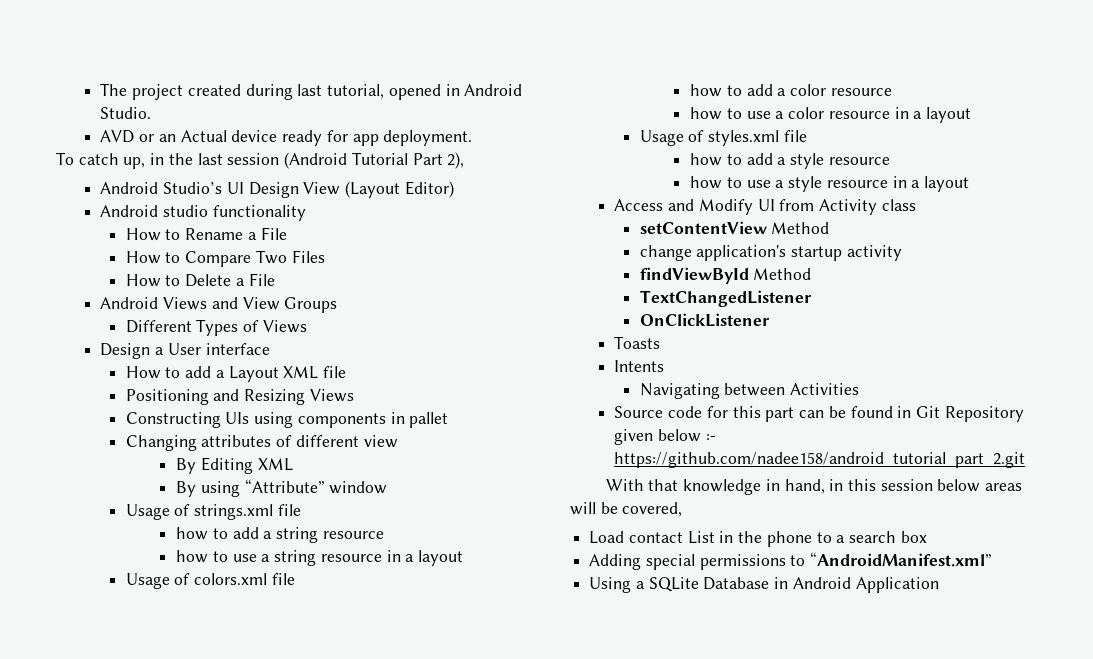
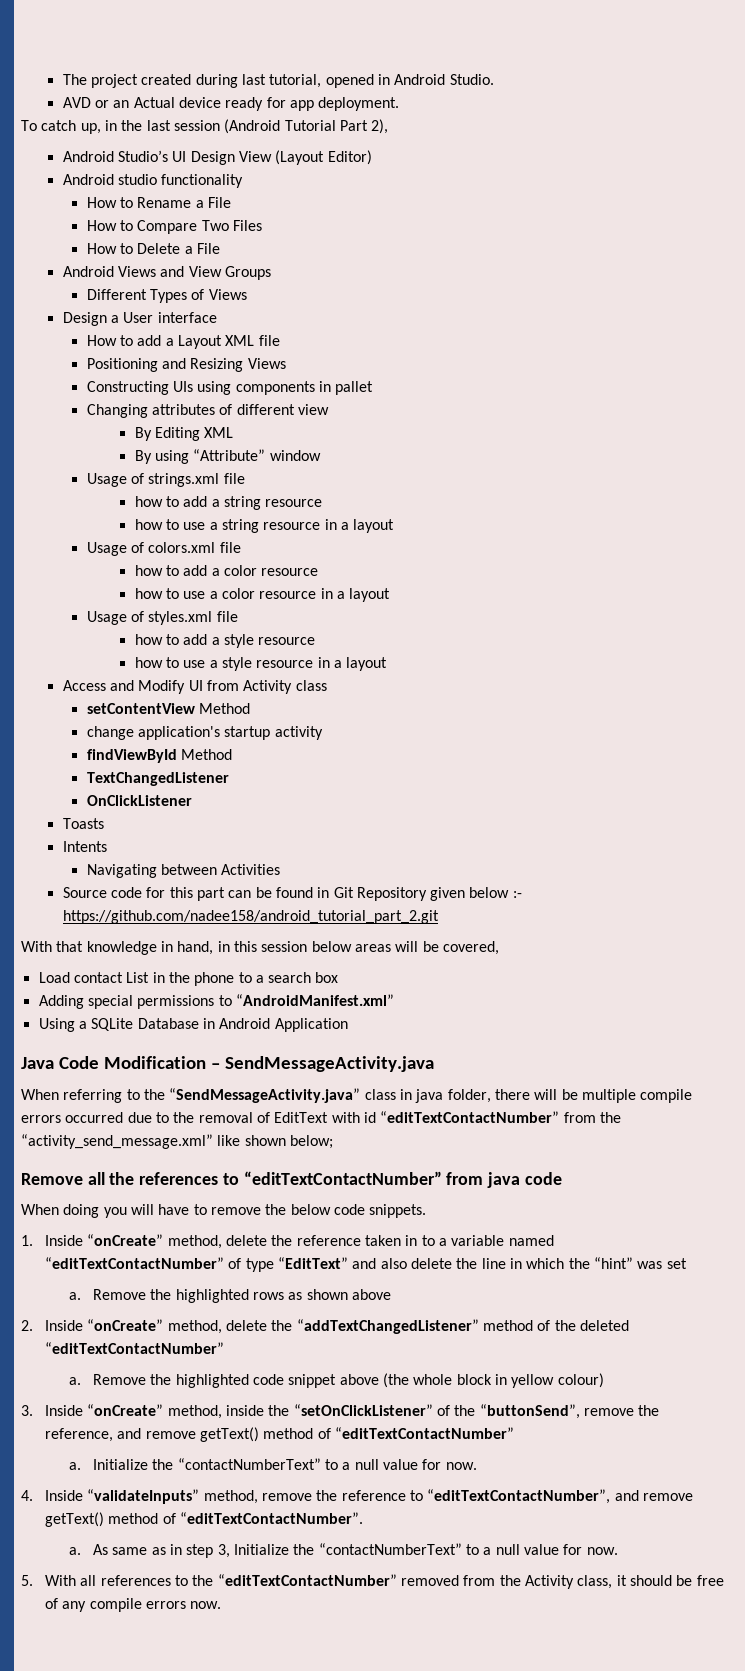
(939, 585) none -> [21,1056,434,1072] [21,1088,693,1103] [21,1111,621,1123] [21,1134,333,1149] [21,1171,562,1188] [21,1204,427,1218] [21,1234,554,1249] [45,1257,687,1272] [69,1289,392,1303] [21,1319,629,1334] [45,1342,225,1354] [69,1373,604,1388] [21,1404,660,1419] [45,1427,514,1442] [69,1458,477,1470] [21,1489,693,1504] [45,1512,363,1527] [69,1543,618,1558] [21,1574,724,1589] [45,1598,222,1612] // Java Code Modification – SendMessageActivity.java // When referring to the “SendMessageActivity.java” class in java folder, there will be multiple compile errors occurred due to the removal of EditText with id “editTextContactNumber” from the “activity_send_message.xml” like shown below; // Remove all the references to “editTextContactNumber” from java code // When doing you will have to remove the below code snippets. // 1. Inside “onCreate” method, delete the reference taken in to a variable named “editTextContactNumber” of type “EditText” and also delete the line in which the “hint” was set // a. Remove the highlighted rows as shown above // 2. Inside “onCreate” method, delete the “addTextChangedListener” method of the deleted “editTextContactNumber” // a. Remove the highlighted code snippet above (the whole block in yellow colour) // 3. Inside “onCreate” method, inside the “setOnClickListener” of the “buttonSend”, remove the reference, and remove getText() method of “editTextContactNumber” // a. Initialize the “contactNumberText” to a null value for now. // 4. Inside “validateInputs” method, remove the reference to “editTextContactNumber”, and remove getText() method of “editTextContactNumber”. // a. As same as in step 3, Initialize the “contactNumberText” to a null value for now. // 5. With all references to the “editTextContactNumber” removed from the Activity class, it should be free of any compile errors now.

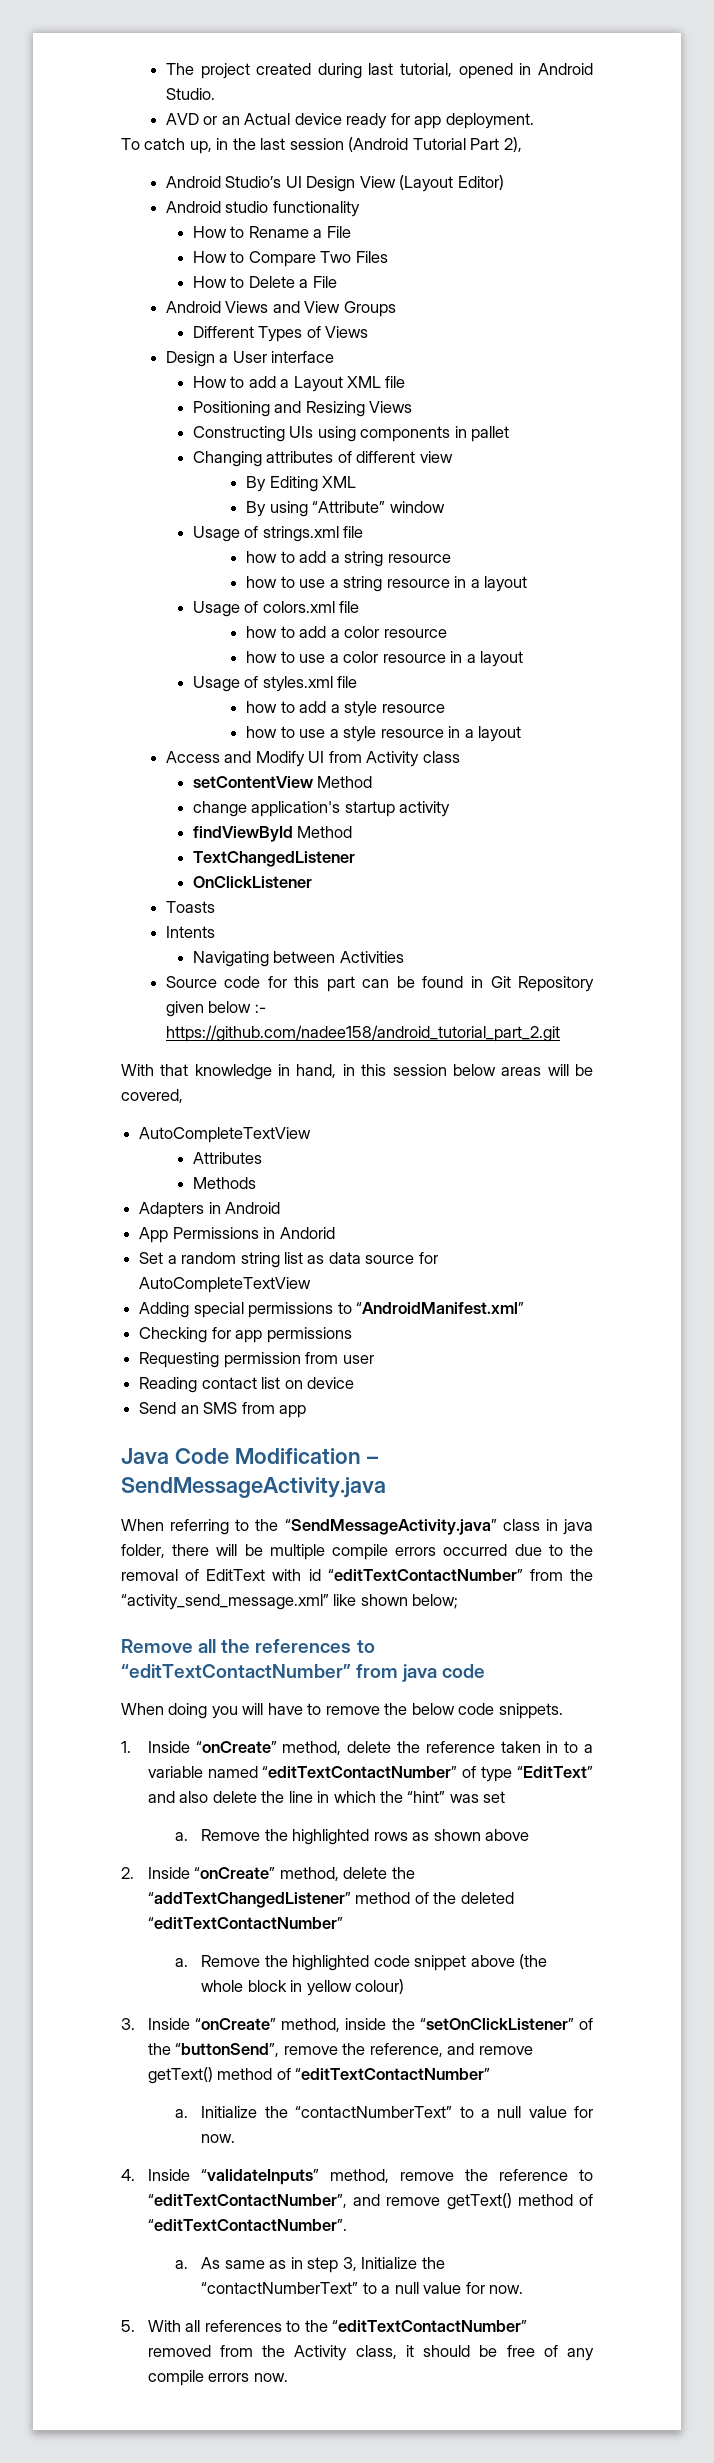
[38,972,339,986] Load contact List in the phone to a search box -> [139,1127,312,1143] [192,1152,262,1164] [192,1177,256,1189] [139,1202,281,1218] [139,1227,335,1243] [139,1252,438,1268] [139,1277,312,1293] AutoCompleteTextView // Attributes // Methods // Adapters in Android // App Permissions in Andorid // Set a random string list as data source for AutoCompleteTextView
[38,1018,348,1032] Using a SQLite Database in Android Application -> [139,1327,352,1343] [139,1352,374,1368] [139,1377,354,1393] [139,1402,306,1418] Checking for app permissions // Requesting permission from user // Reading contact list on device // Send an SMS from app

